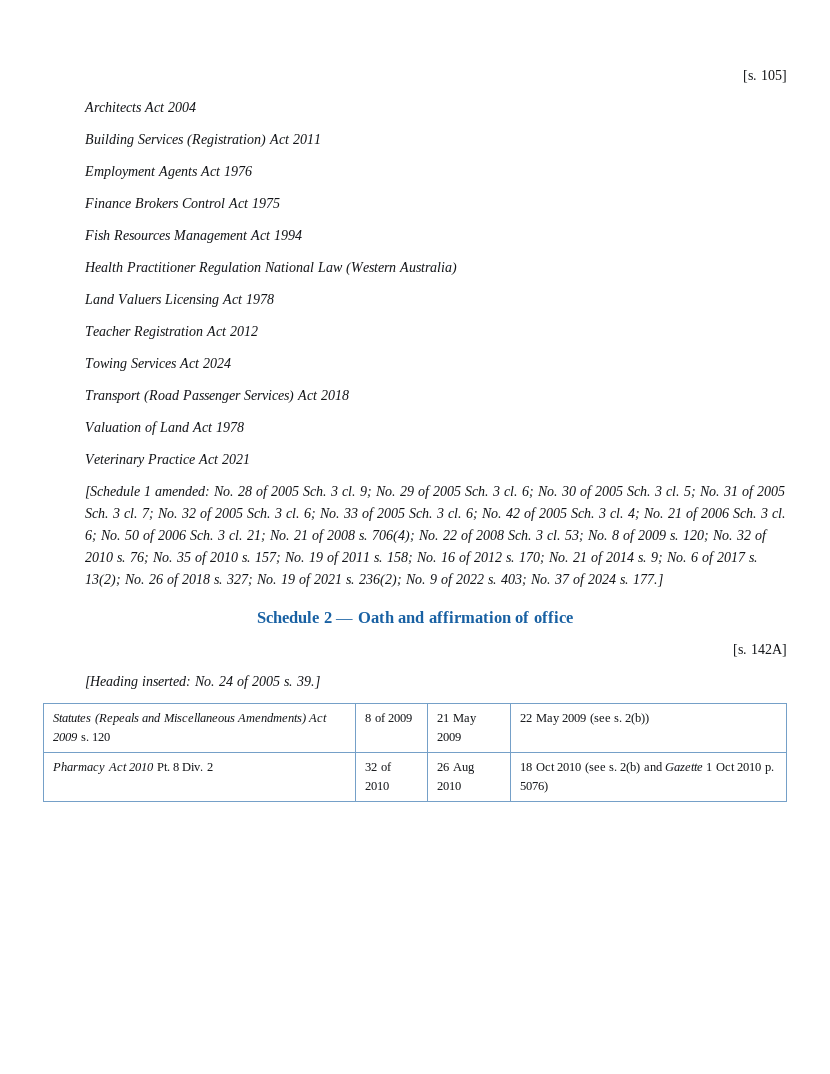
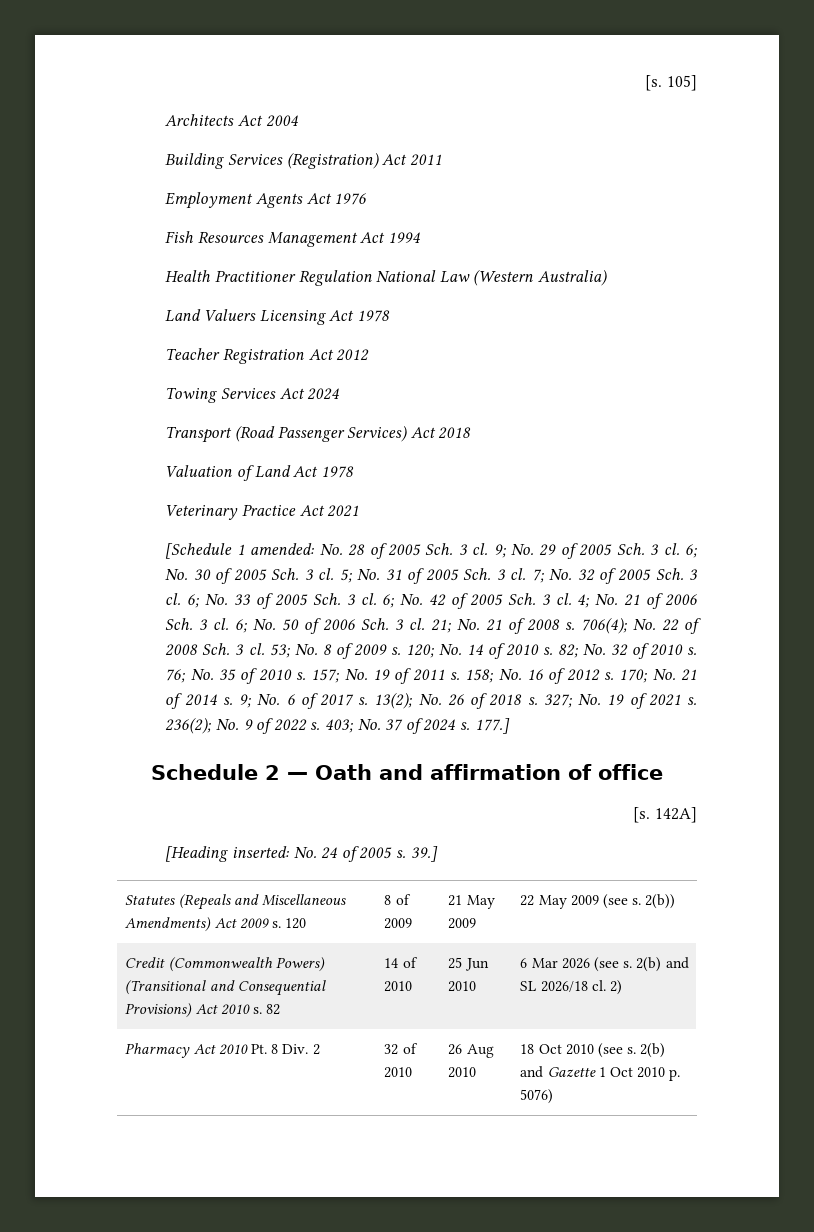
[84,198,281,208] // Finance Brokers Control Act 1975 -> (368, 199) none
(734, 535) none -> [466,643,606,659] 14 of 2010 s. 82; No.
(650, 719) none -> [125,957,325,972] [125,980,326,996] [125,1003,281,1018] [384,957,418,968] [384,981,413,992] [448,957,489,971] [448,981,477,992] [520,957,689,972] [520,980,622,995] // Credit (Commonwealth Powers) (Transitional and Consequential Provisions) Act 2010 s. 82 | 14 of 2010 | 25 Jun 2010 | 6 Mar 2026 (see s. 2(b) and SL 2026/18 cl. 2)

